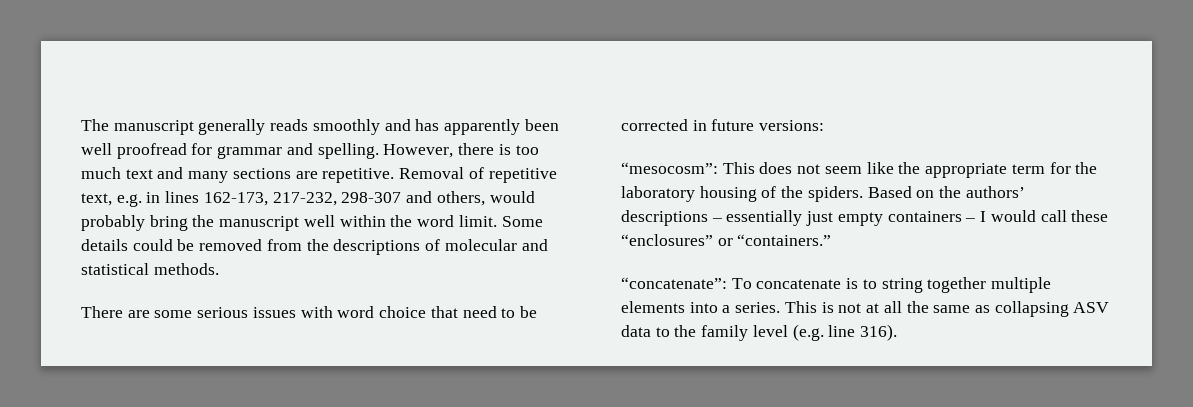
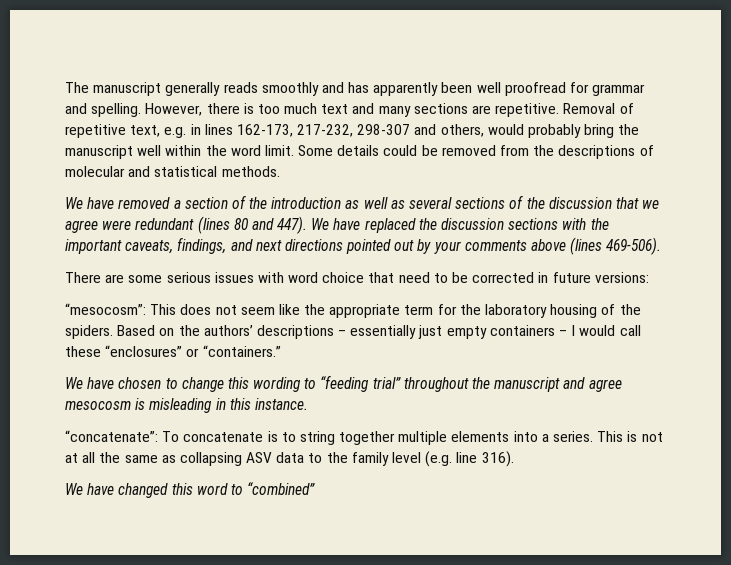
(219, 269) none -> [65,195,660,209] [65,216,609,234] [65,237,662,255] // We have removed a section of the introduction as well as several sections of the discussion that we agree were redundant (lines 80 and 447). We have replaced the discussion sections with the important caveats, findings, and next directions pointed out by your comments above (lines 469-506).
(832, 240) none -> [65,375,622,392] [65,398,308,413] // We have chosen to change this wording to “feeding trial” throughout the manuscript and agree mesocosm is misleading in this instance.
(898, 332) none -> [65,482,316,498] // We have changed this word to “combined”

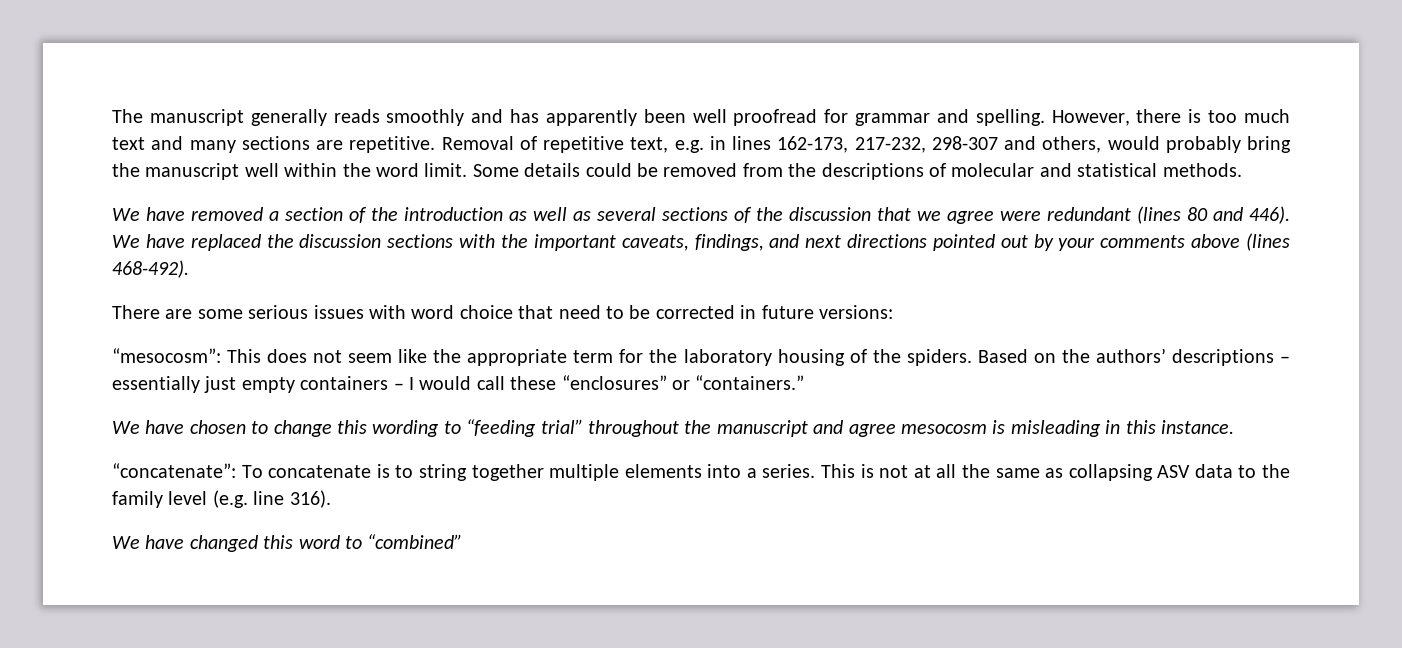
[277,216,308,234] 447). -> [1249,206,1290,224] 446).
[606,237,662,255] 469-506). -> [112,260,189,278] 468-492).

